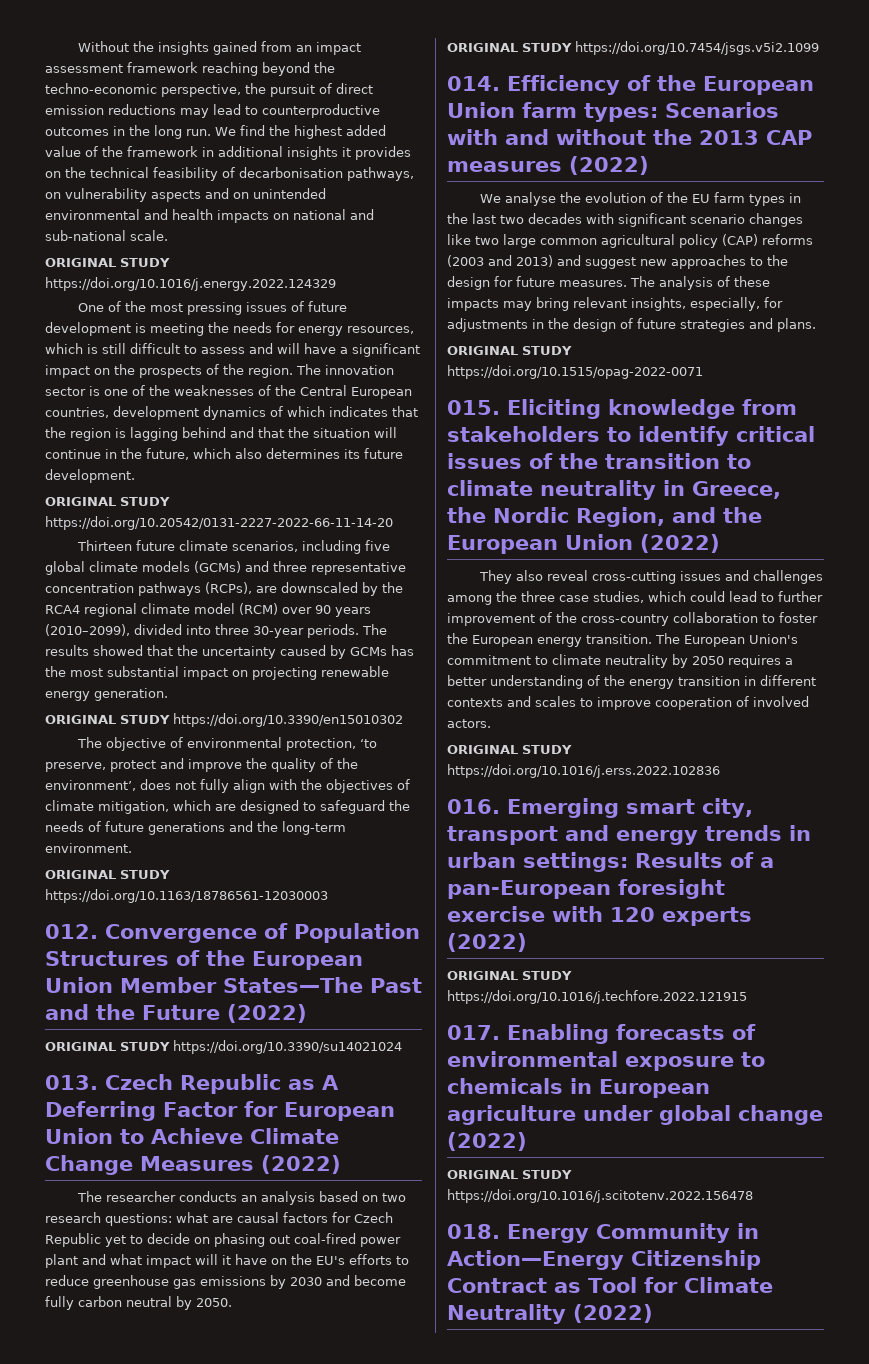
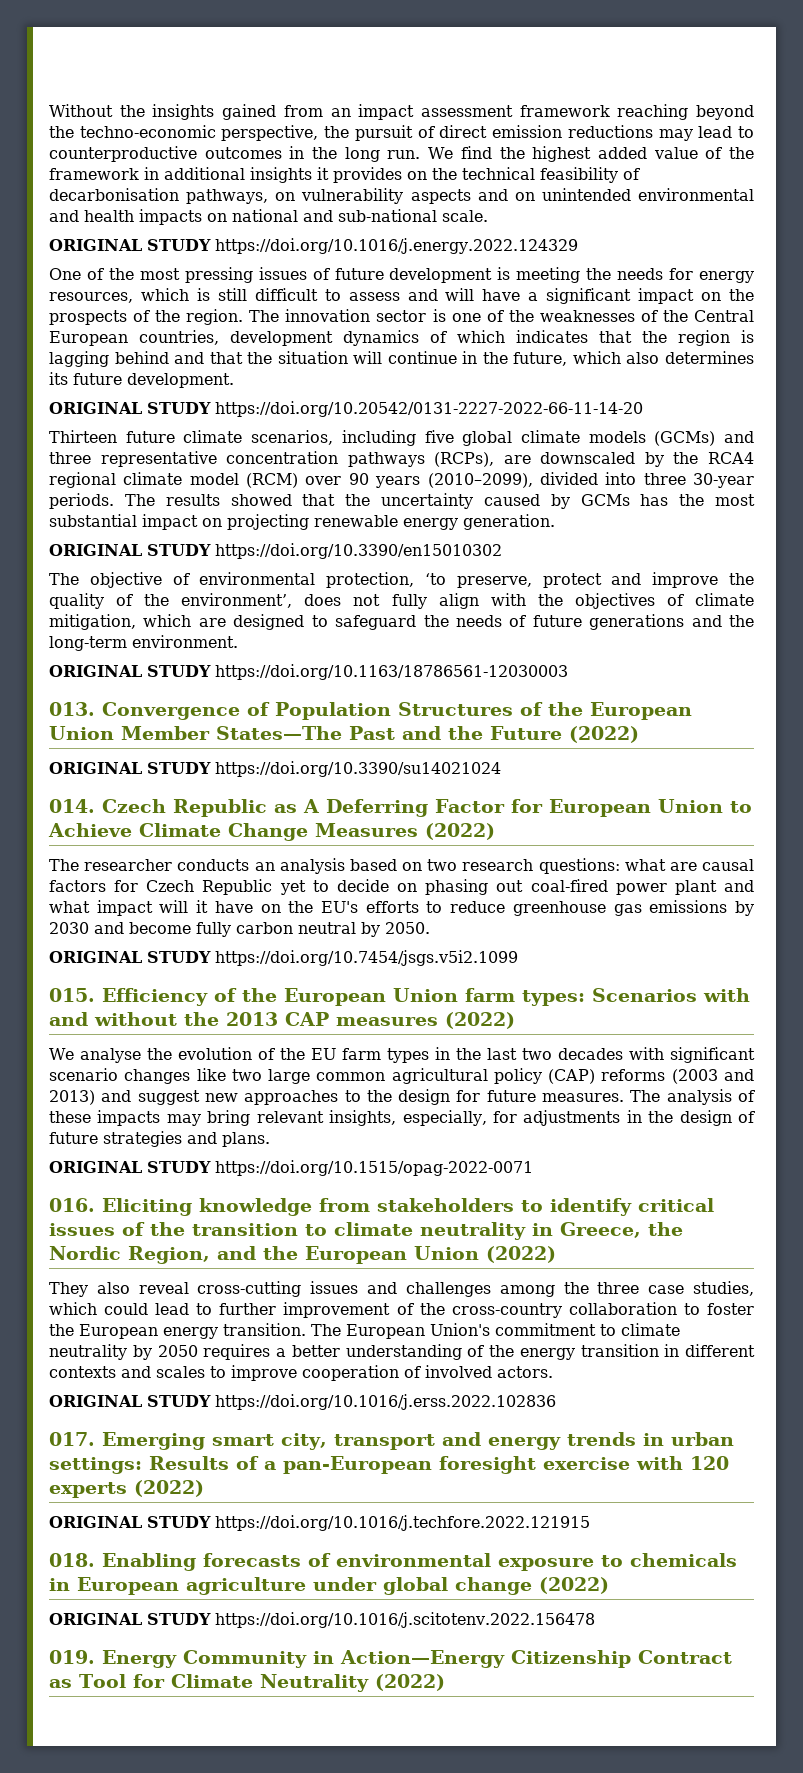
[45,924,98,939] 012. -> [49,702,95,716] 013.
[45,1075,98,1090] 013. -> [49,799,95,813] 014.
[447,76,500,91] 014. -> [49,988,95,1002] 015.
[447,400,500,415] 015. -> [49,1198,95,1212] 016.
[447,799,500,814] 016. -> [49,1432,95,1446] 017.
[447,1025,500,1040] 017. -> [49,1553,95,1567] 018.
[447,1224,500,1239] 018. -> [49,1650,95,1664] 019.

